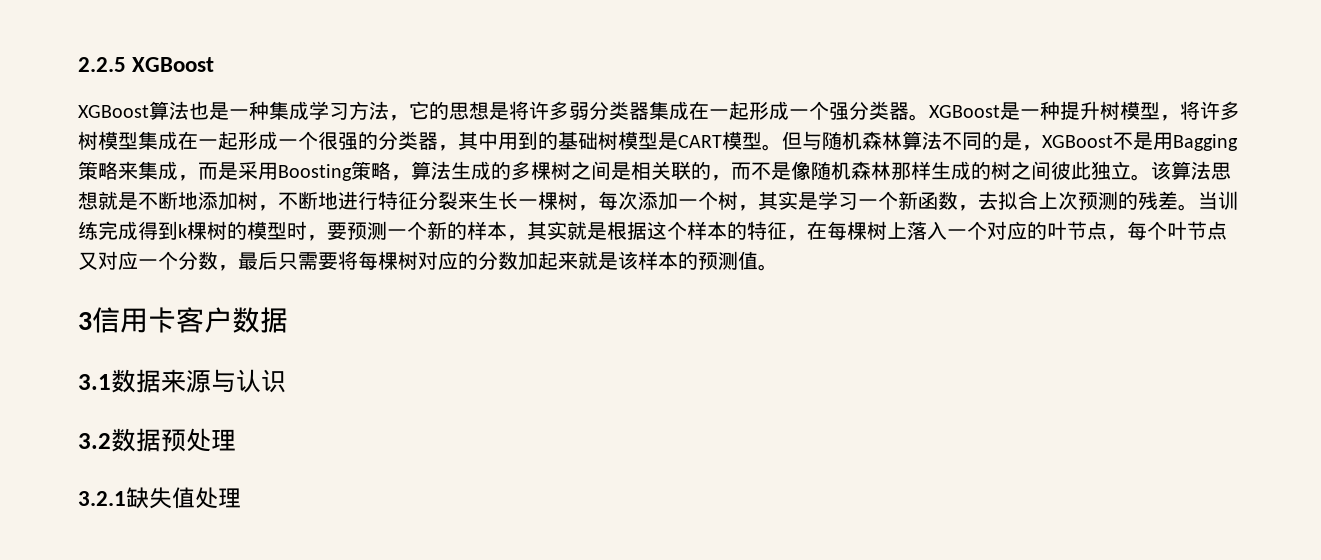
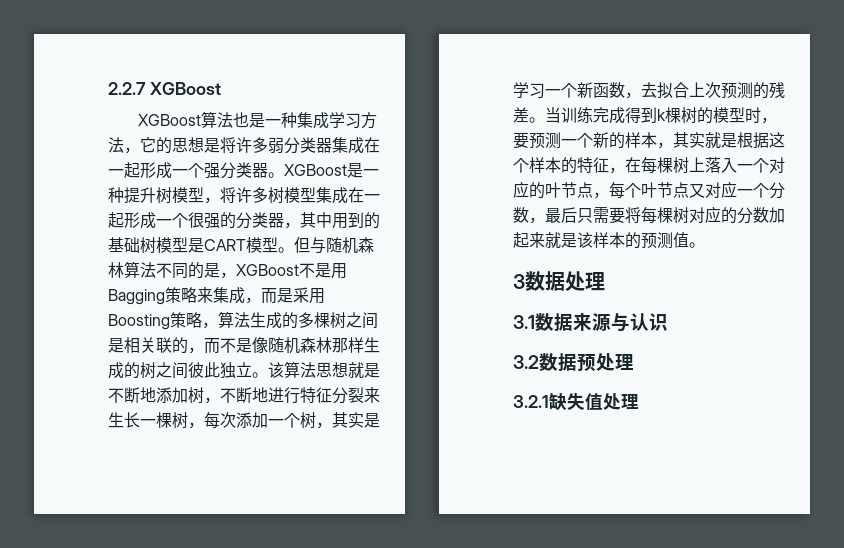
[78,57,126,72] 2.2.5 -> [108,82,146,95] 2.2.7
[92,307,288,333] 信用卡客户数据 -> [525,271,605,292] 数据处理

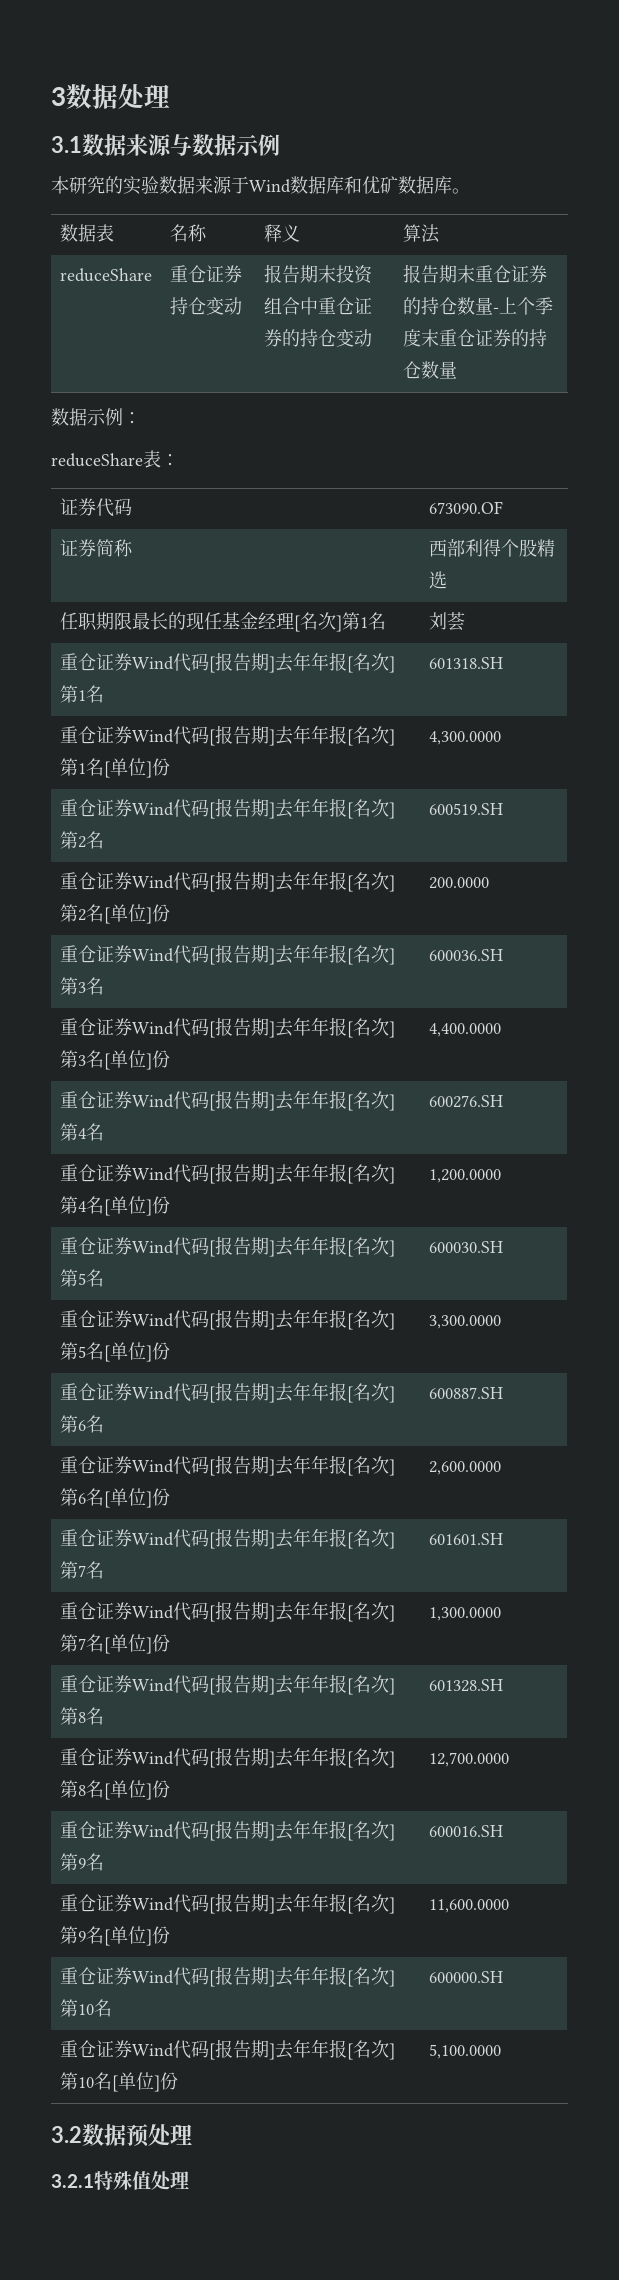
[108,82,221,95] [137,111,377,129] [108,137,380,154] [108,162,379,179] [108,187,380,204] [108,212,380,229] [108,237,374,254] [108,261,347,279] [108,287,325,305] [108,311,378,330] [108,337,380,354] [108,361,380,379] [108,387,380,404] [108,412,380,429] [513,82,785,99] [513,107,777,124] [513,132,785,149] [513,157,785,174] [513,181,785,199] [513,206,785,224] [513,232,705,249] 2.2.7 XGBoost // XGBoost算法也是一种集成学习方法，它的思想是将许多弱分类器集成在一起形成一个强分类器。XGBoost是一种提升树模型，将许多树模型集成在一起形成一个很强的分类器，其中用到的基础树模型是CART模型。但与随机森林算法不同的是，XGBoost不是用Bagging策略来集成，而是采用Boosting策略，算法生成的多棵树之间是相关联的，而不是像随机森林那样生成的树之间彼此独立。该算法思想就是不断地添加树，不断地进行特征分裂来生长一棵树，每次添加一个树，其实是学习一个新函数，去拟合上次预测的残差。当训练完成得到k棵树的模型时，要预测一个新的样本，其实就是根据这个样本的特征，在每棵树上落入一个对应的叶节点，每个叶节点又对应一个分数，最后只需要将每棵树对应的分数加起来就是该样本的预测值。 // -> (51, 96) none
[630,313,668,331] 认识 -> [192,134,280,156] [51,176,470,195] [59,224,114,242] [169,224,207,242] [263,224,300,242] [402,224,440,243] [59,268,152,282] [169,265,242,283] [169,297,242,315] [263,264,373,284] [263,297,372,315] [263,329,372,347] [402,264,547,283] [402,297,553,315] [402,329,547,347] [402,361,457,379] [51,408,141,426] [51,450,179,468] [59,498,132,517] [428,501,503,514] [59,539,133,557] [428,539,555,557] [428,571,447,589] [59,612,386,632] [428,612,465,631] [59,652,395,673] [59,685,104,703] [428,657,503,669] [59,725,395,746] [59,758,170,778] [428,731,501,745] [59,798,395,819] [59,831,104,849] [428,803,503,815] [59,871,395,892] [59,904,170,924] [428,877,489,889] [59,944,395,965] [59,977,104,995] [428,949,503,961] [59,1017,395,1038] [59,1050,170,1070] [428,1023,501,1037] [59,1090,395,1111] [59,1123,104,1141] [428,1095,503,1108] [59,1163,395,1184] [59,1196,170,1216] [428,1169,501,1183] [59,1236,395,1257] [59,1269,104,1287] [428,1241,503,1253] [59,1309,395,1330] [59,1342,170,1362] [428,1315,501,1329] [59,1382,395,1403] [59,1415,104,1433] [428,1387,503,1399] [59,1455,395,1476] [59,1488,170,1508] [428,1461,501,1475] [59,1528,395,1549] [59,1561,104,1579] [428,1533,503,1545] [59,1601,395,1622] [59,1634,170,1654] [428,1607,501,1621] [59,1674,395,1695] [59,1707,104,1725] [428,1679,503,1692] [59,1747,395,1768] [59,1780,170,1800] [428,1752,509,1767] [59,1820,395,1841] [59,1853,104,1871] [428,1825,503,1837] [59,1893,395,1914] [59,1926,170,1946] [428,1899,509,1913] [59,1966,395,1987] [59,1999,112,2017] [428,1971,503,1983] [59,2039,395,2060] [59,2072,178,2092] [428,2044,501,2059] 数据示例 // 本研究的实验数据来源于Wind数据库和优矿数据库。 // 数据表 | 名称 | 释义 | 算法 // reduceShare | 重仓证券持仓变动 | 报告期末投资组合中重仓证券的持仓变动 | 报告期末重仓证券的持仓数量-上个季度末重仓证券的持仓数量 // 数据示例： // reduceShare表： // 证券代码 | 673090.OF // 证券简称 | 西部利得个股精选 // 任职期限最长的现任基金经理[名次]第1名 | 刘荟 // 重仓证券Wind代码[报告期]去年年报[名次]第1名 | 601318.SH // 重仓证券Wind代码[报告期]去年年报[名次]第1名[单位]份 | 4,300.0000 // 重仓证券Wind代码[报告期]去年年报[名次]第2名 | 600519.SH // 重仓证券Wind代码[报告期]去年年报[名次]第2名[单位]份 | 200.0000 // 重仓证券Wind代码[报告期]去年年报[名次]第3名 | 600036.SH // 重仓证券Wind代码[报告期]去年年报[名次]第3名[单位]份 | 4,400.0000 // 重仓证券Wind代码[报告期]去年年报[名次]第4名 | 600276.SH // 重仓证券Wind代码[报告期]去年年报[名次]第4名[单位]份 | 1,200.0000 // 重仓证券Wind代码[报告期]去年年报[名次]第5名 | 600030.SH // 重仓证券Wind代码[报告期]去年年报[名次]第5名[单位]份 | 3,300.0000 // 重仓证券Wind代码[报告期]去年年报[名次]第6名 | 600887.SH // 重仓证券Wind代码[报告期]去年年报[名次]第6名[单位]份 | 2,600.0000 // 重仓证券Wind代码[报告期]去年年报[名次]第7名 | 601601.SH // 重仓证券Wind代码[报告期]去年年报[名次]第7名[单位]份 | 1,300.0000 // 重仓证券Wind代码[报告期]去年年报[名次]第8名 | 601328.SH // 重仓证券Wind代码[报告期]去年年报[名次]第8名[单位]份 | 12,700.0000 // 重仓证券Wind代码[报告期]去年年报[名次]第9名 | 600016.SH // 重仓证券Wind代码[报告期]去年年报[名次]第9名[单位]份 | 11,600.0000 // 重仓证券Wind代码[报告期]去年年报[名次]第10名 | 600000.SH // 重仓证券Wind代码[报告期]去年年报[名次]第10名[单位]份 | 5,100.0000
[549,393,585,411] 缺失 -> [94,2171,132,2190] 特殊

